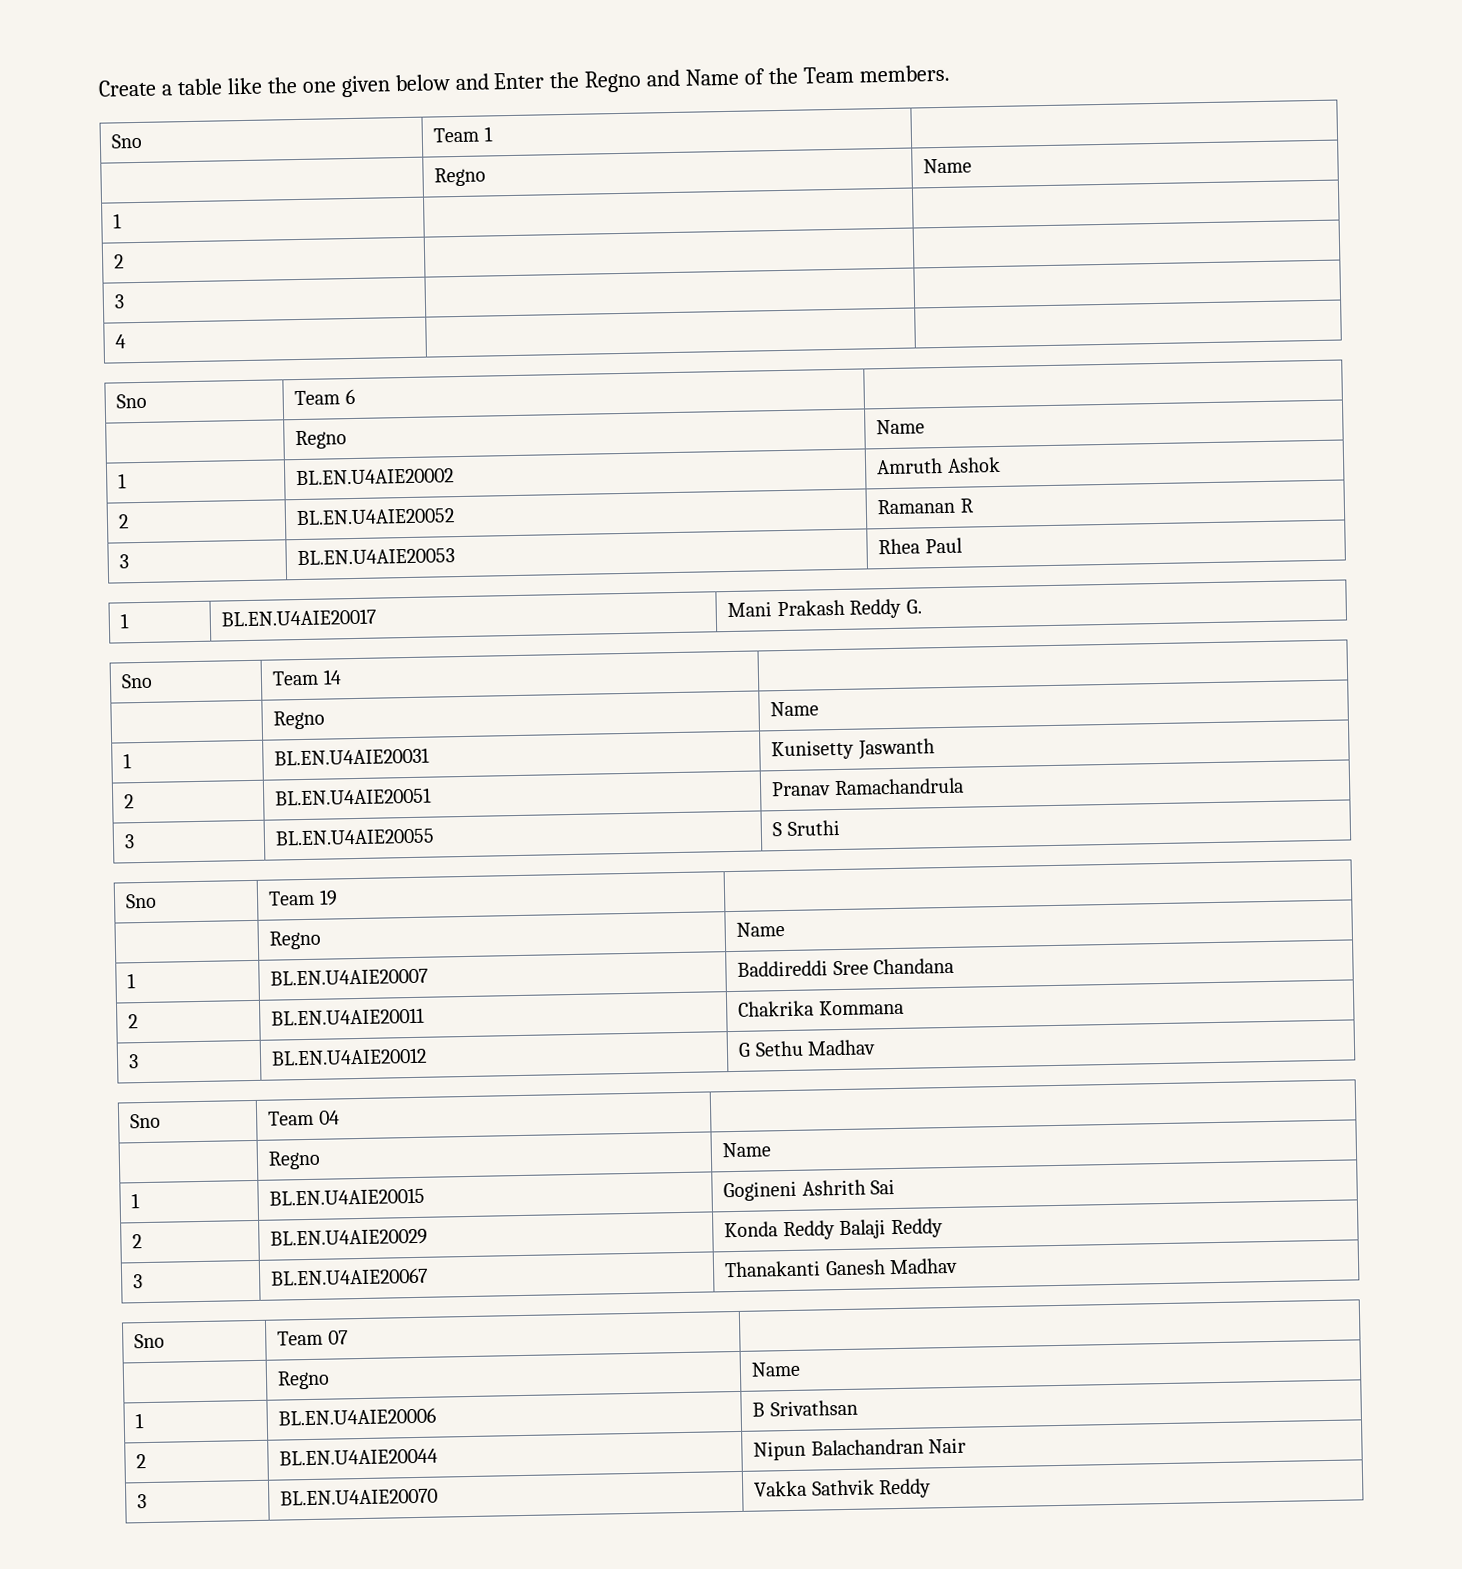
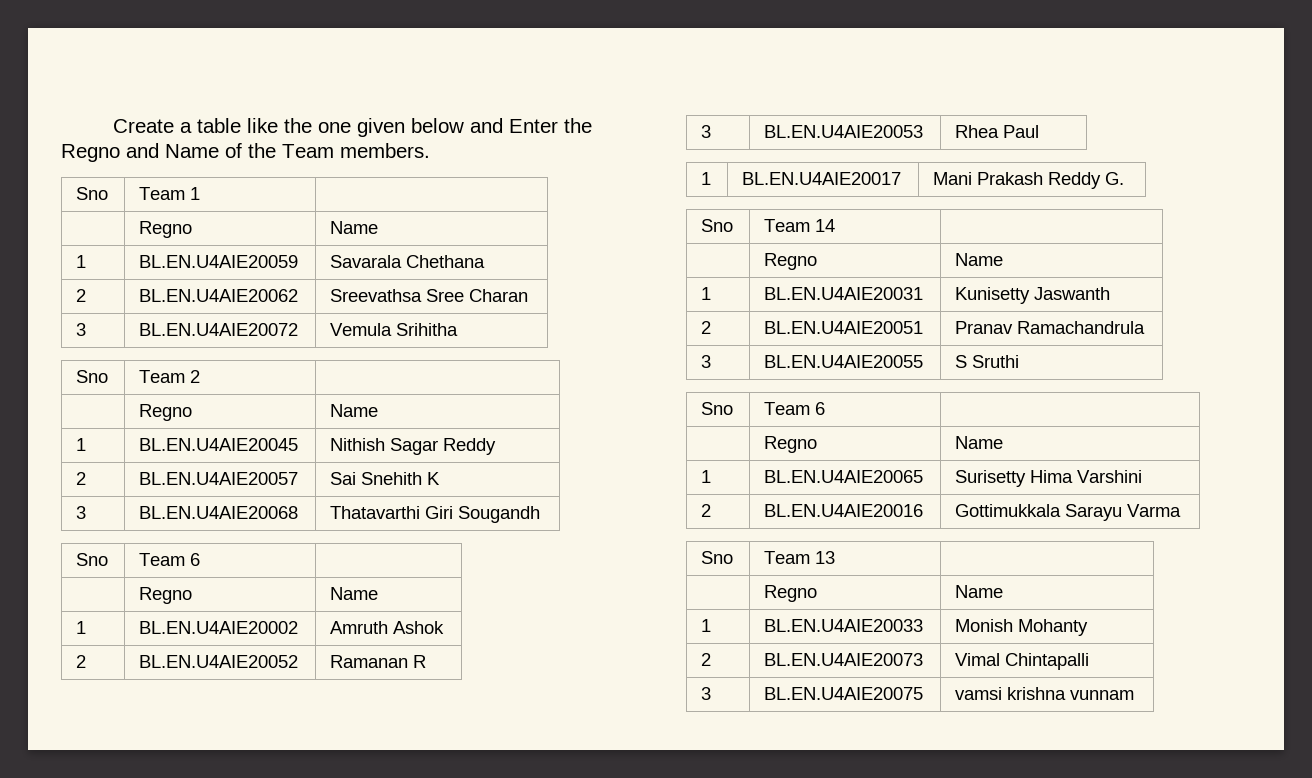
[113,254,125,269] [114,294,126,309] [115,334,127,349] | // 2 | | // 3 | | // 4 | | -> [139,255,299,268] [330,255,486,268] [76,289,87,302] [139,289,299,302] [330,289,529,302] [76,323,87,336] [139,323,299,336] [330,323,459,336] [76,370,109,383] [139,370,201,383] [139,404,193,421] [330,404,379,417] [76,438,87,451] [139,438,299,451] [330,438,497,455] [76,472,87,485] [139,472,299,485] [330,472,441,485] [76,506,87,519] [139,506,299,519] [330,506,541,523] BL.EN.U4AIE20059 | Savarala Chethana // 2 | BL.EN.U4AIE20062 | Sreevathsa Sree Charan // 3 | BL.EN.U4AIE20072 | Vemula Srihitha // Sno | Team 2 | // | Regno | Name // 1 | BL.EN.U4AIE20045 | Nithish Sagar Reddy // 2 | BL.EN.U4AIE20057 | Sai Snehith K // 3 | BL.EN.U4AIE20068 | Thatavarthi Giri Sougandh
[318,889,338,906] [269,930,322,950] [736,922,786,937] [127,973,137,989] [270,968,429,986] [737,957,955,977] [128,1014,139,1029] [271,1007,426,1026] [738,999,904,1017] [128,1054,140,1069] [271,1047,428,1066] [738,1039,877,1057] [130,1113,162,1129] [268,1110,340,1126] [268,1150,322,1170] [722,1142,772,1158] [131,1193,141,1209] [269,1187,426,1206] [723,1178,896,1202] [132,1234,143,1249] [270,1228,429,1247] [724,1218,943,1241] [133,1274,144,1289] [270,1267,429,1286] [724,1257,959,1278] [134,1333,166,1349] [277,1330,348,1346] [277,1370,331,1390] [751,1361,802,1377] [135,1413,145,1429] [278,1407,437,1426] [752,1399,858,1417] [136,1454,147,1469] [279,1448,439,1466] [753,1437,967,1461] [137,1494,148,1509] [280,1488,439,1506] [754,1478,932,1499] 19 | // | Regno | Name // 1 | BL.EN.U4AIE20007 | Baddireddi Sree Chandana // 2 | BL.EN.U4AIE20011 | Chakrika Kommana // 3 | BL.EN.U4AIE20012 | G Sethu Madhav // Sno | Team 04 | // | Regno | Name // 1 | BL.EN.U4AIE20015 | Gogineni Ashrith Sai // 2 | BL.EN.U4AIE20029 | Konda Reddy Balaji Reddy // 3 | BL.EN.U4AIE20067 | Thanakanti Ganesh Madhav // Sno | Team 07 | // | Regno | Name // 1 | BL.EN.U4AIE20006 | B Srivathsan // 2 | BL.EN.U4AIE20044 | Nipun Balachandran Nair // 3 | BL.EN.U4AIE20070 | Vakka Sathvik Reddy -> [815,402,826,415] [764,436,818,453] [955,436,1004,449] [701,470,712,483] [764,470,924,483] [955,470,1143,487] [701,504,712,517] [764,504,924,517] [955,504,1182,521] [701,551,734,564] [764,551,836,564] [764,585,818,602] [955,585,1004,598] [701,619,712,632] [764,619,924,632] [955,619,1089,636] [701,653,712,666] [764,653,924,666] [955,653,1090,670] [701,687,712,700] [764,687,924,700] [955,687,1135,700] 6 | // | Regno | Name // 1 | BL.EN.U4AIE20065 | Surisetty Hima Varshini // 2 | BL.EN.U4AIE20016 | Gottimukkala Sarayu Varma // Sno | Team 13 | // | Regno | Name // 1 | BL.EN.U4AIE20033 | Monish Mohanty // 2 | BL.EN.U4AIE20073 | Vimal Chintapalli // 3 | BL.EN.U4AIE20075 | vamsi krishna vunnam

